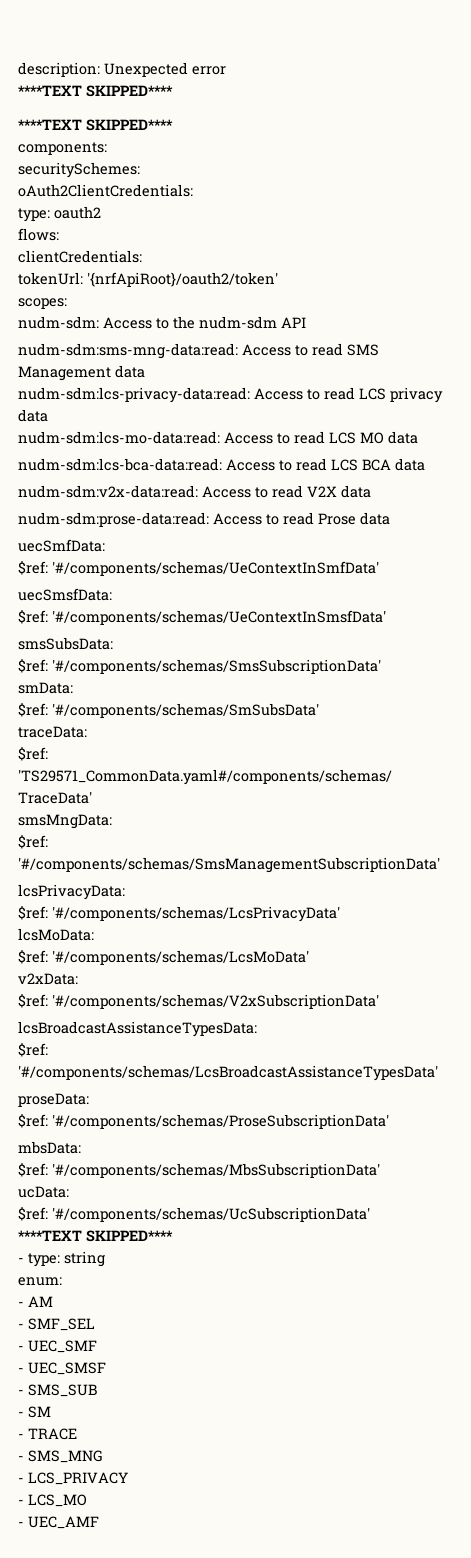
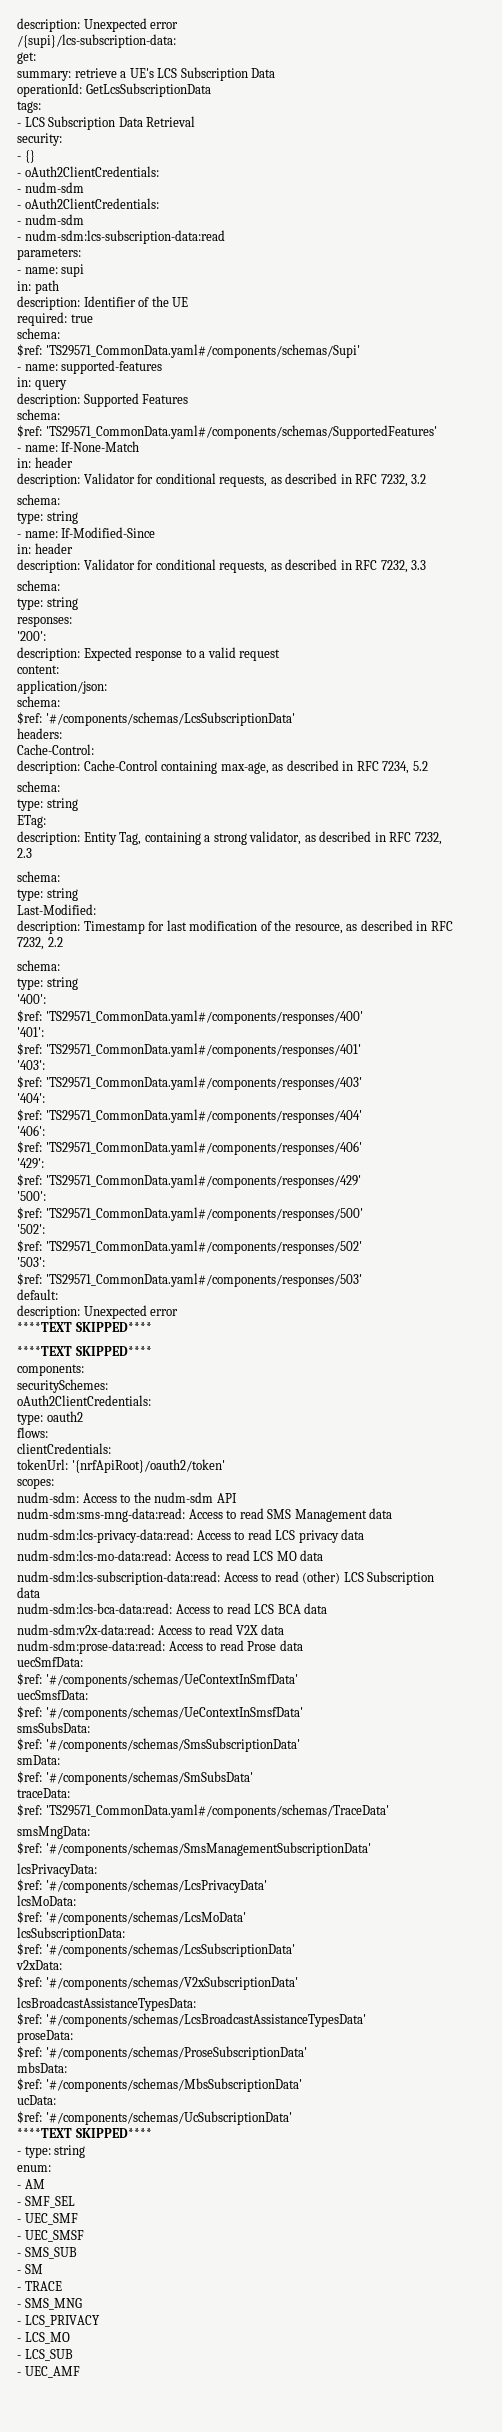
[18,62,226,77] description: Unexpected error -> [17,18,179,32] [17,34,176,48] [17,52,36,64] [17,67,276,81] [17,83,211,97] [17,101,41,113] [17,116,196,130] [17,133,62,146] [17,150,35,163] [17,166,159,177] [17,182,84,193] [17,198,159,209] [17,214,84,225] [17,230,225,244] [17,248,81,260] [17,264,85,277] [17,280,59,294] [17,296,189,310] [17,312,93,326] [17,328,60,339] [17,344,360,358] [17,360,163,374] [17,377,67,390] [17,393,189,407] [17,409,60,420] [17,425,437,439] [17,441,140,452] [17,457,73,468] [17,473,427,487] [17,494,60,505] [17,511,78,524] [17,527,156,538] [17,543,73,554] [17,559,427,573] [17,580,60,591] [17,597,78,610] [17,616,72,627] [17,631,46,641] [17,647,281,661] [17,665,59,674] [17,680,107,694] [17,696,60,707] [17,712,295,726] [17,728,62,739] [17,744,94,755] [17,760,428,774] [17,781,60,792] [17,798,78,811] [17,815,46,828] [17,831,442,845] [17,848,32,858] [17,871,60,882] [17,888,78,901] [17,904,96,915] [17,920,453,934] [17,937,63,950] [17,960,60,971] [17,977,78,990] [17,994,46,1004] [17,1010,363,1024] [17,1027,44,1037] [17,1043,361,1057] [17,1060,45,1070] [17,1076,362,1090] [17,1093,45,1103] [17,1109,362,1123] [17,1125,45,1136] [17,1141,362,1155] [17,1158,44,1169] [17,1174,361,1188] [17,1191,46,1201] [17,1207,363,1221] [17,1224,45,1234] [17,1240,362,1254] [17,1257,45,1267] [17,1273,362,1287] [17,1289,58,1300] [17,1305,179,1319] description: Unexpected error // /{supi}/lcs-subscription-data: // get: // summary: retrieve a UE's LCS Subscription Data // operationId: GetLcsSubscriptionData // tags: // - LCS Subscription Data Retrieval // security: // - {} // - oAuth2ClientCredentials: // - nudm-sdm // - oAuth2ClientCredentials: // - nudm-sdm // - nudm-sdm:lcs-subscription-data:read // parameters: // - name: supi // in: path // description: Identifier of the UE // required: true // schema: // $ref: 'TS29571_CommonData.yaml#/components/schemas/Supi' // - name: supported-features // in: query // description: Supported Features // schema: // $ref: 'TS29571_CommonData.yaml#/components/schemas/SupportedFeatures' // - name: If-None-Match // in: header // description: Validator for conditional requests, as described in RFC 7232, 3.2 // schema: // type: string // - name: If-Modified-Since // in: header // description: Validator for conditional requests, as described in RFC 7232, 3.3 // schema: // type: string // responses: // '200': // description: Expected response to a valid request // content: // application/json: // schema: // $ref: '#/components/schemas/LcsSubscriptionData' // headers: // Cache-Control: // description: Cache-Control containing max-age, as described in RFC 7234, 5.2 // schema: // type: string // ETag: // description: Entity Tag, containing a strong validator, as described in RFC 7232, 2.3 // schema: // type: string // Last-Modified: // description: Timestamp for last modification of the resource, as described in RFC 7232, 2.2 // schema: // type: string // '400': // $ref: 'TS29571_CommonData.yaml#/components/responses/400' // '401': // $ref: 'TS29571_CommonData.yaml#/components/responses/401' // '403': // $ref: 'TS29571_CommonData.yaml#/components/responses/403' // '404': // $ref: 'TS29571_CommonData.yaml#/components/responses/404' // '406': // $ref: 'TS29571_CommonData.yaml#/components/responses/406' // '429': // $ref: 'TS29571_CommonData.yaml#/components/responses/429' // '500': // $ref: 'TS29571_CommonData.yaml#/components/responses/500' // '502': // $ref: 'TS29571_CommonData.yaml#/components/responses/502' // '503': // $ref: 'TS29571_CommonData.yaml#/components/responses/503' // default: // description: Unexpected error
(418, 437) none -> [17,1571,435,1585] [17,1587,40,1598] // nudm-sdm:lcs-subscription-data:read: Access to read (other) LCS Subscription data
(309, 957) none -> [17,1927,125,1941] [17,1943,295,1957] // lcsSubscriptionData: // $ref: '#/components/schemas/LcsSubscriptionData'
(87, 1500) none -> [17,2349,73,2361] // - LCS_SUB

